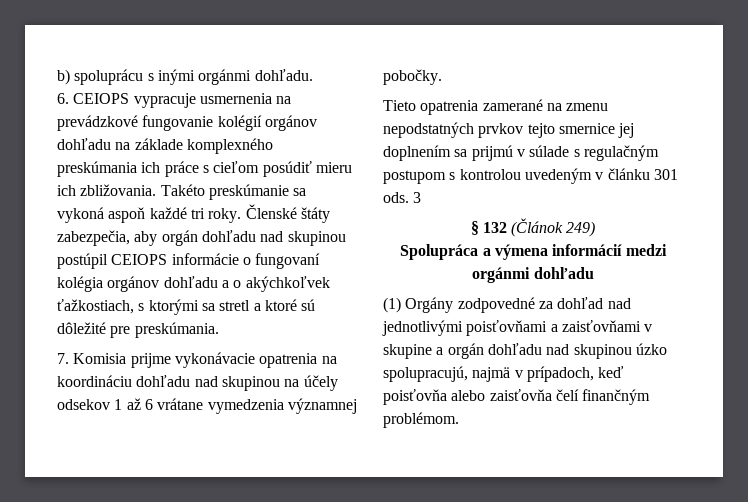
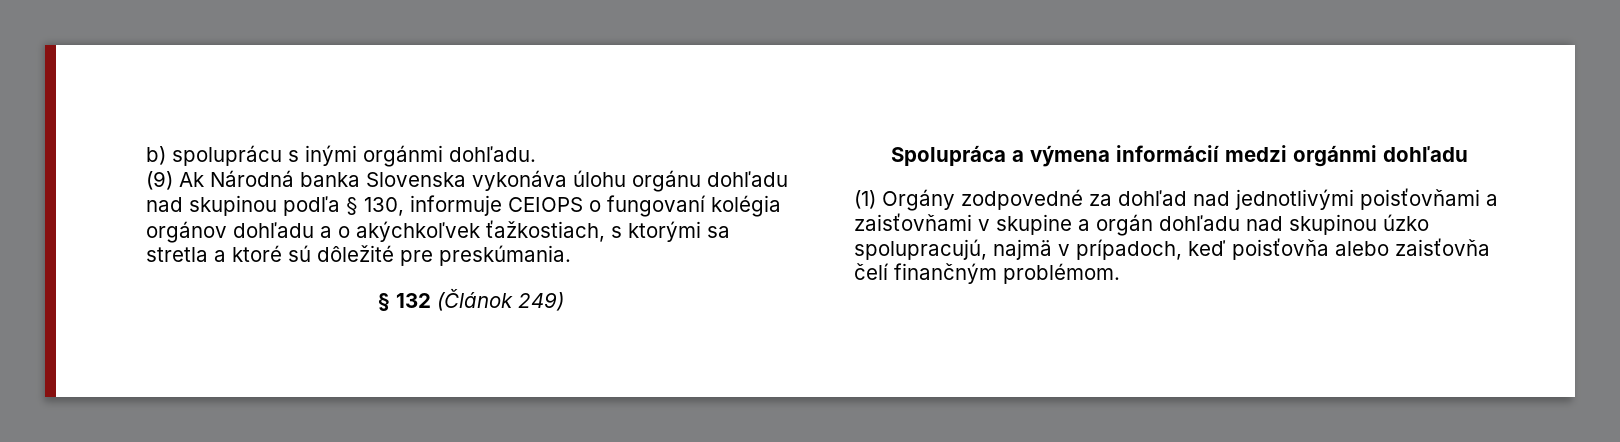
[57,93,292,108] [57,115,317,131] [57,138,273,154] [57,161,352,177] [57,184,307,200] [57,204,330,223] [57,230,346,246] [57,253,239,269] 6. CEIOPS vypracuje usmernenia na prevádzkové fungovanie kolégií orgánov dohľadu na základe komplexného preskúmania ich práce s cieľom posúdiť mieru ich zbližovania. Takéto preskúmanie sa vykoná aspoň každé tri roky. Členské štáty zabezpečia, aby orgán dohľadu nad skupinou postúpil CEIOPS informácie -> [146,170,788,192] [146,195,583,216] (9) Ak Národná banka Slovenska vykonáva úlohu orgánu dohľadu nad skupinou podľa § 130, informuje CEIOPS
[219,300,251,311] stretl -> [146,247,208,262] stretla
[57,352,337,368] [57,375,338,391] [57,398,357,414] [383,69,442,85] [383,99,609,115] [383,122,635,138] [383,145,659,161] [383,168,678,184] [383,192,422,203] // 7. Komisia prijme vykonávacie opatrenia na koordináciu dohľadu nad skupinou na účely odsekov 1 až 6 vrátane vymedzenia významnej pobočky. // Tieto opatrenia zamerané na zmenu nepodstatných prvkov tejto smernice jej doplnením sa prijmú v súlade s regulačným postupom s kontrolou uvedeným v článku 301 ods. 3 -> (571, 255) none

